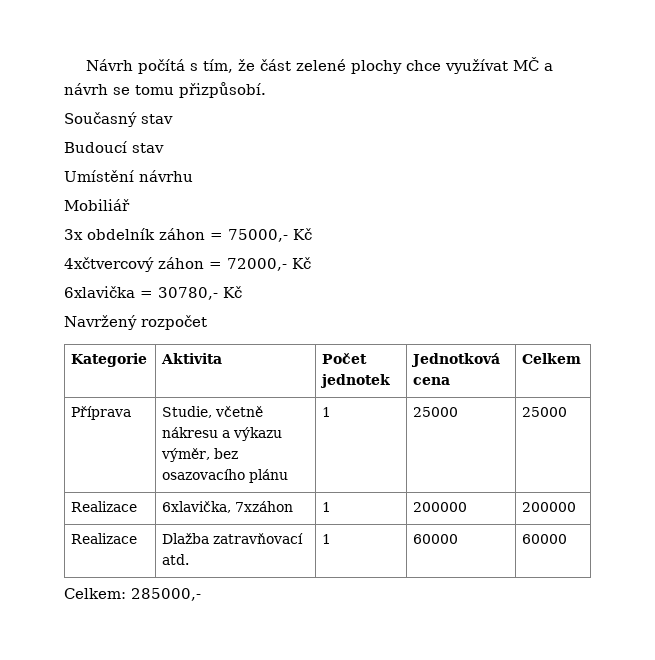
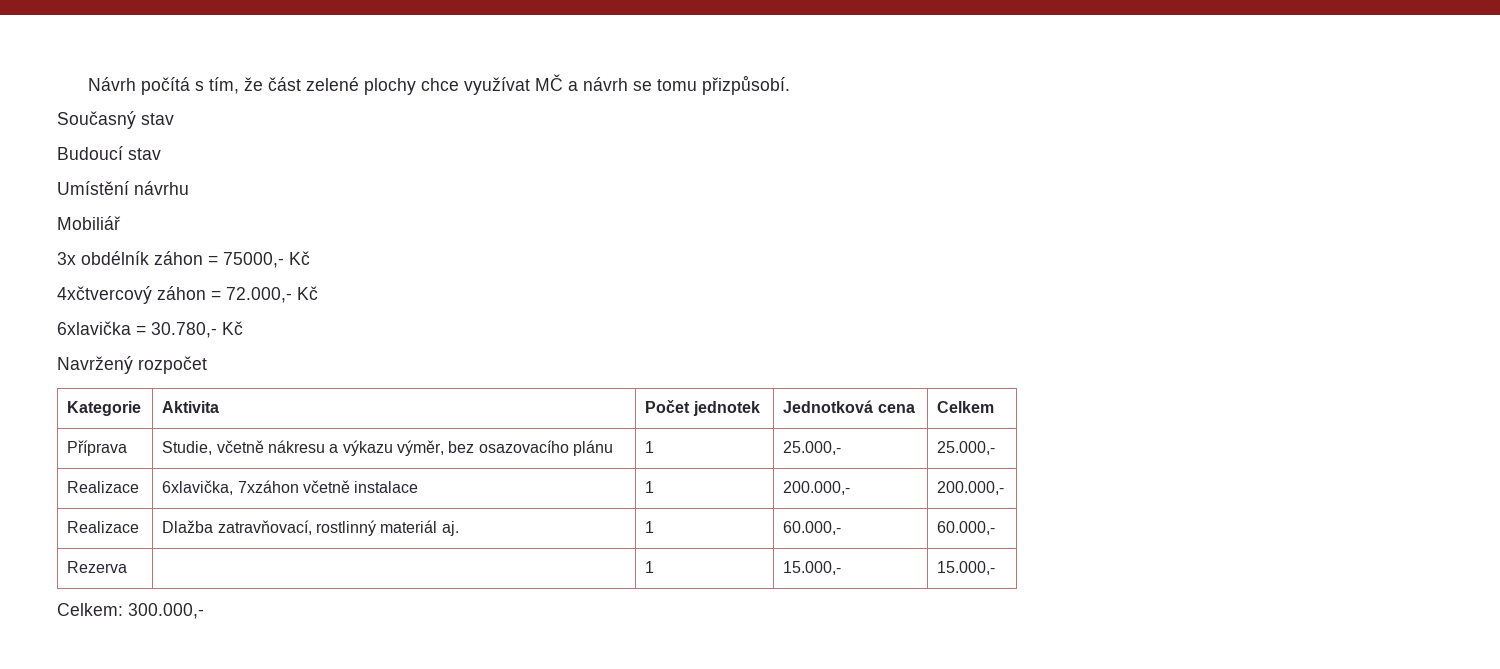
[87,228,155,240] obdelník -> [81,251,149,265] obdélník
[227,258,287,271] 72000,- -> [226,287,292,303] 72.000,-
[158,287,218,300] 30780,- -> [151,322,217,338] 30.780,-
[413,407,459,417] [522,407,568,417] 25000 | 25000 -> [783,441,842,455] [937,441,996,455] 25.000,- | 25.000,-
[322,502,332,512] [413,502,468,512] [522,502,577,512] | 1 | 200000 | 200000 -> [303,480,419,493] [645,481,655,493] [783,481,851,495] [937,481,1005,495] včetně instalace | 1 | 200.000,- | 200.000,-
[213,533,304,544] [162,554,190,565] [322,534,332,544] [413,534,459,544] [522,534,568,544] zatravňovací atd. | 1 | 60000 | 60000 -> [217,520,459,536] [645,521,655,533] [783,521,842,535] [937,521,996,535] [67,561,128,573] [645,561,655,573] [783,561,842,575] [937,561,996,575] zatravňovací, rostlinný materiál aj. | 1 | 60.000,- | 60.000,- // Rezerva | | 1 | 15.000,- | 15.000,-
[131,588,201,601] 285000,- -> [128,603,204,619] 300.000,-

